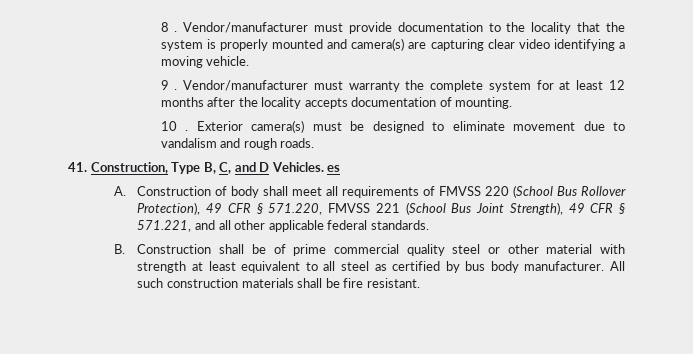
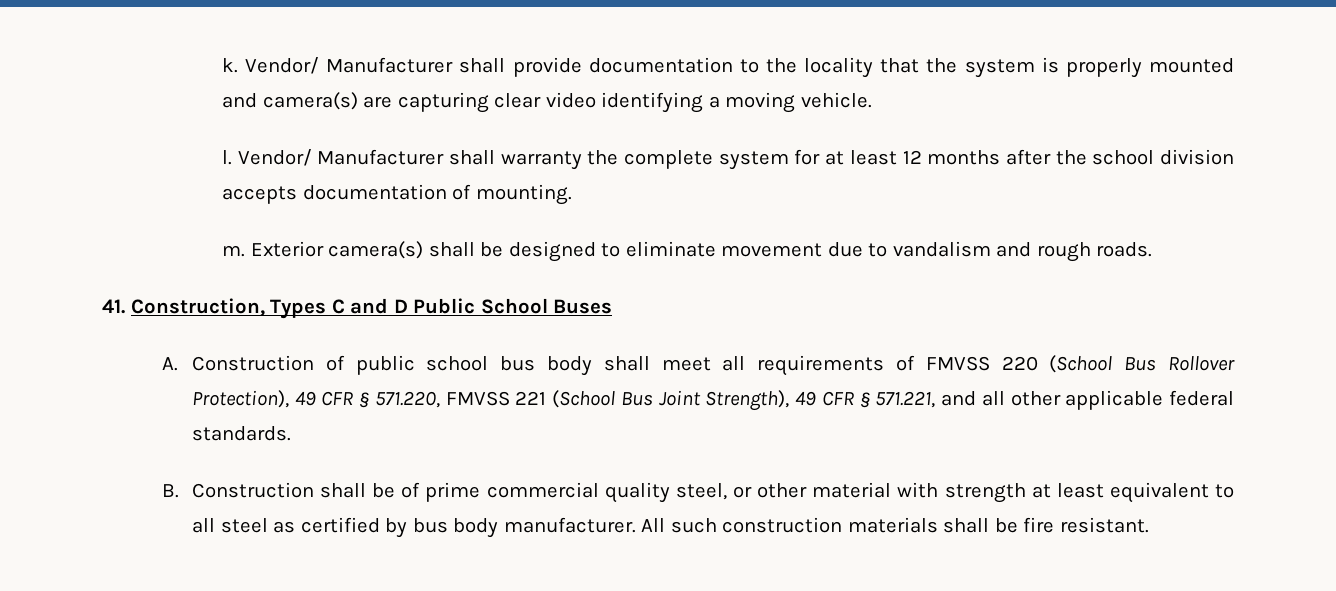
[160,22,344,33] 8 . Vendor/manufacturer must -> [221,57,506,74] k. Vendor/ Manufacturer shall
[160,80,343,91] 9 . Vendor/manufacturer must -> [221,149,496,166] l. Vendor/ Manufacturer shall
[261,97,302,109] locality -> [1092,149,1234,165] school division
[160,121,189,131] 10 . -> [221,245,245,257] m.
[312,122,342,131] must -> [428,242,475,257] shall
[171,162,341,174] Type B, C, and D Vehicles. es -> [270,298,613,319] Types C and D Public School Buses
(228, 191) none -> [355,355,536,375] public school bus
[452,244,481,254] steel -> [675,483,727,500] steel,

